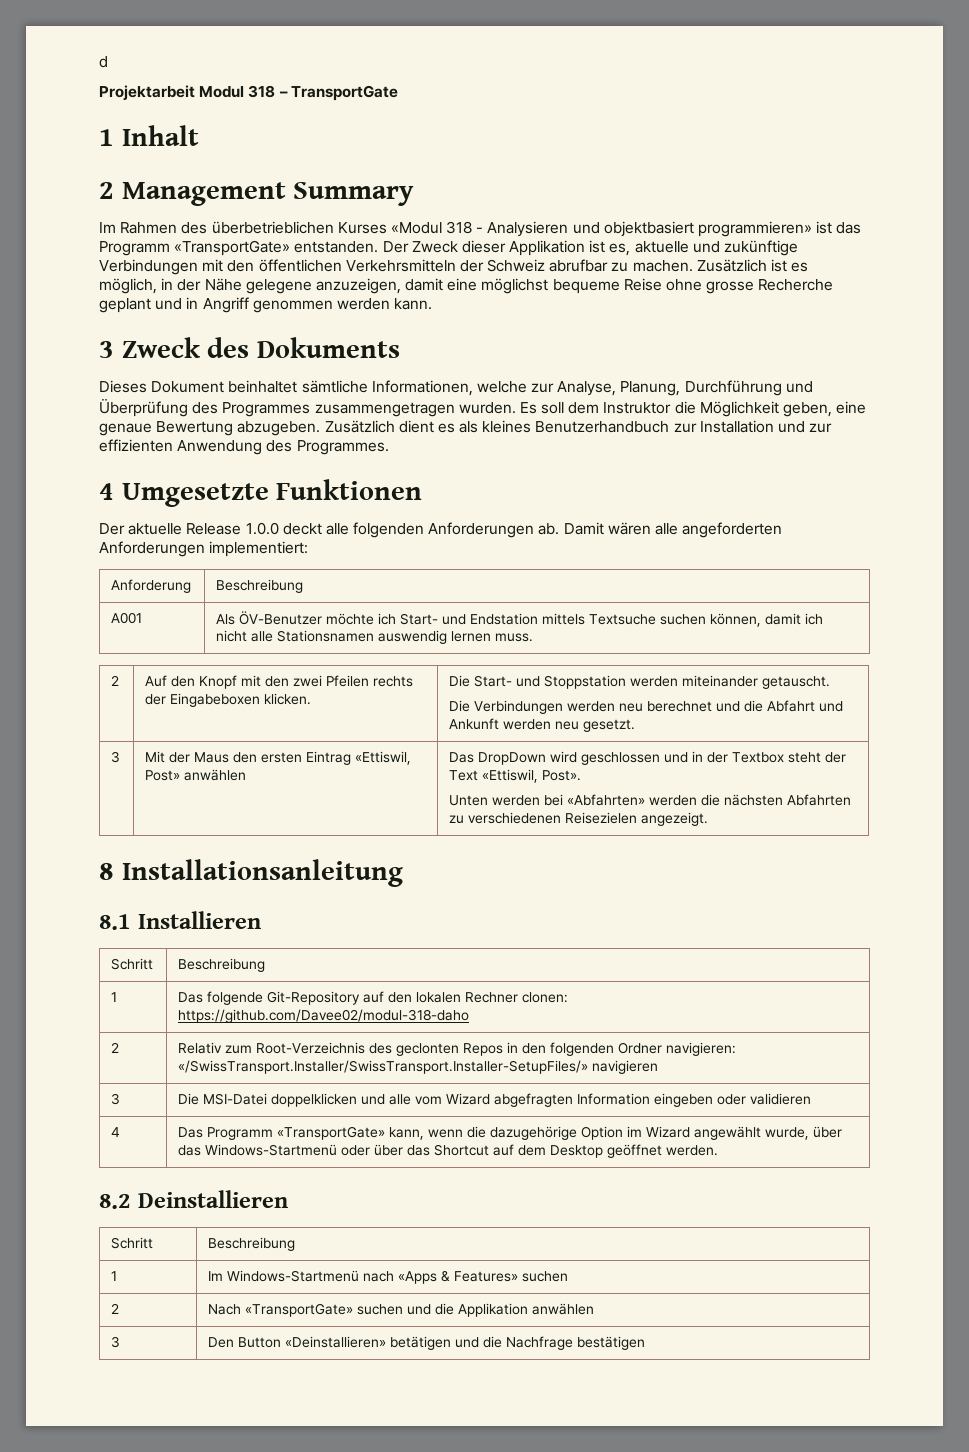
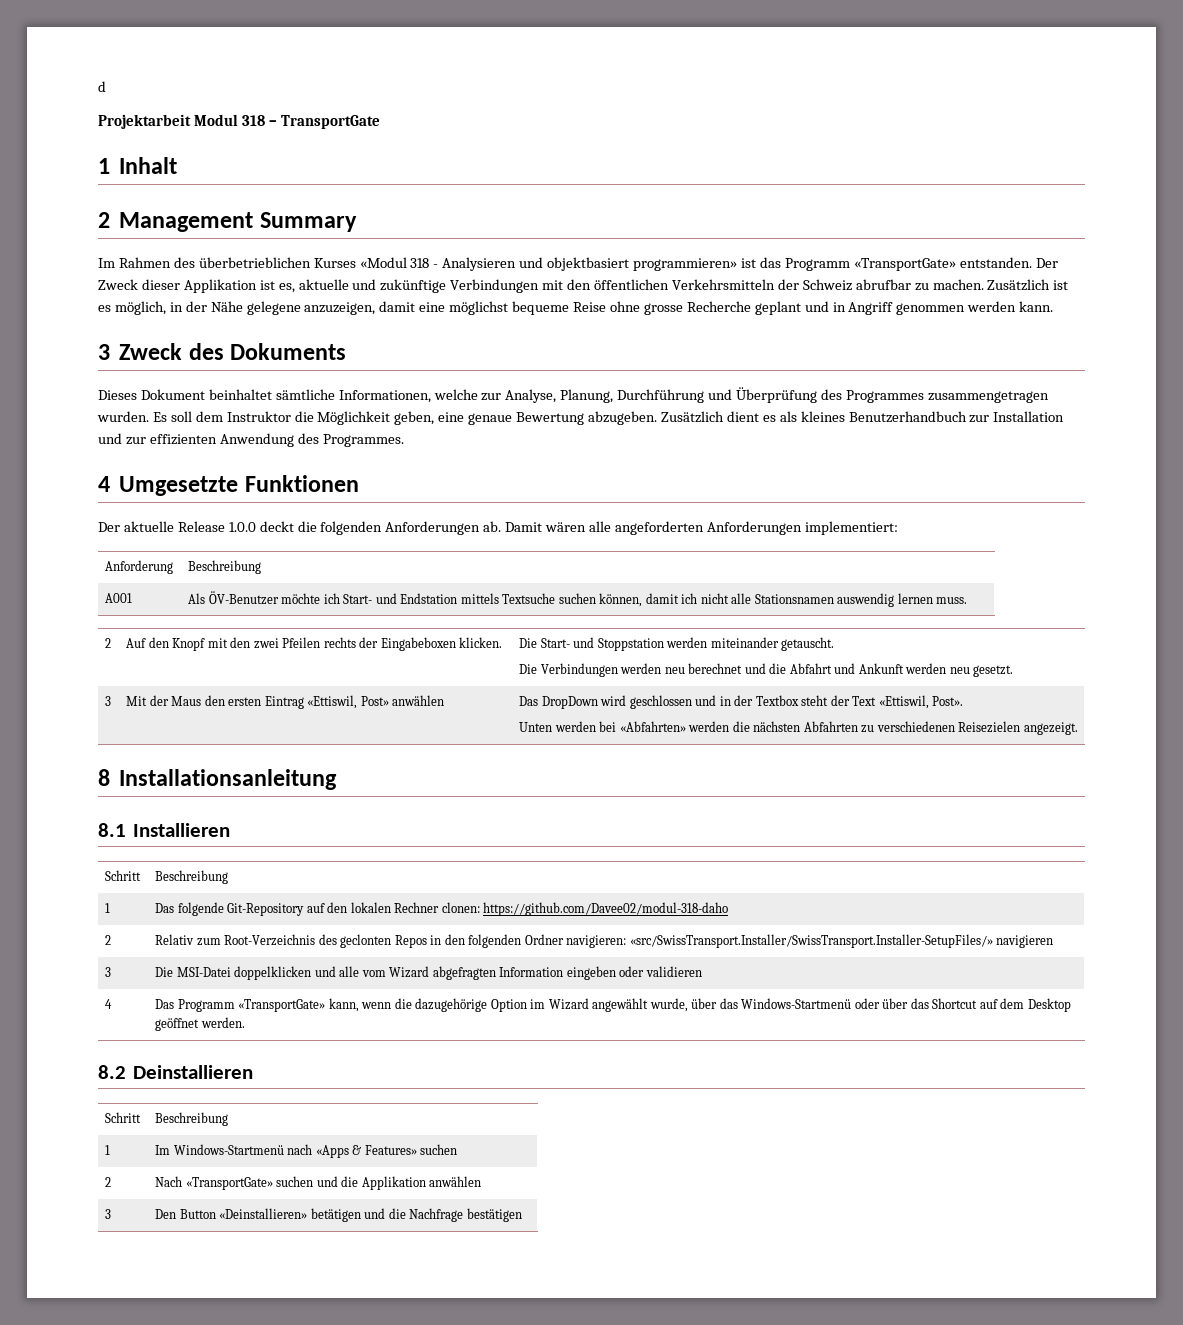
[325,523,349,535] alle -> [297,521,317,532] die
[178,1060,589,1074] «/SwissTransport.Installer/SwissTransport.Installer-SetupFiles/» -> [629,934,993,948] «src/SwissTransport.Installer/SwissTransport.Installer-SetupFiles/»

